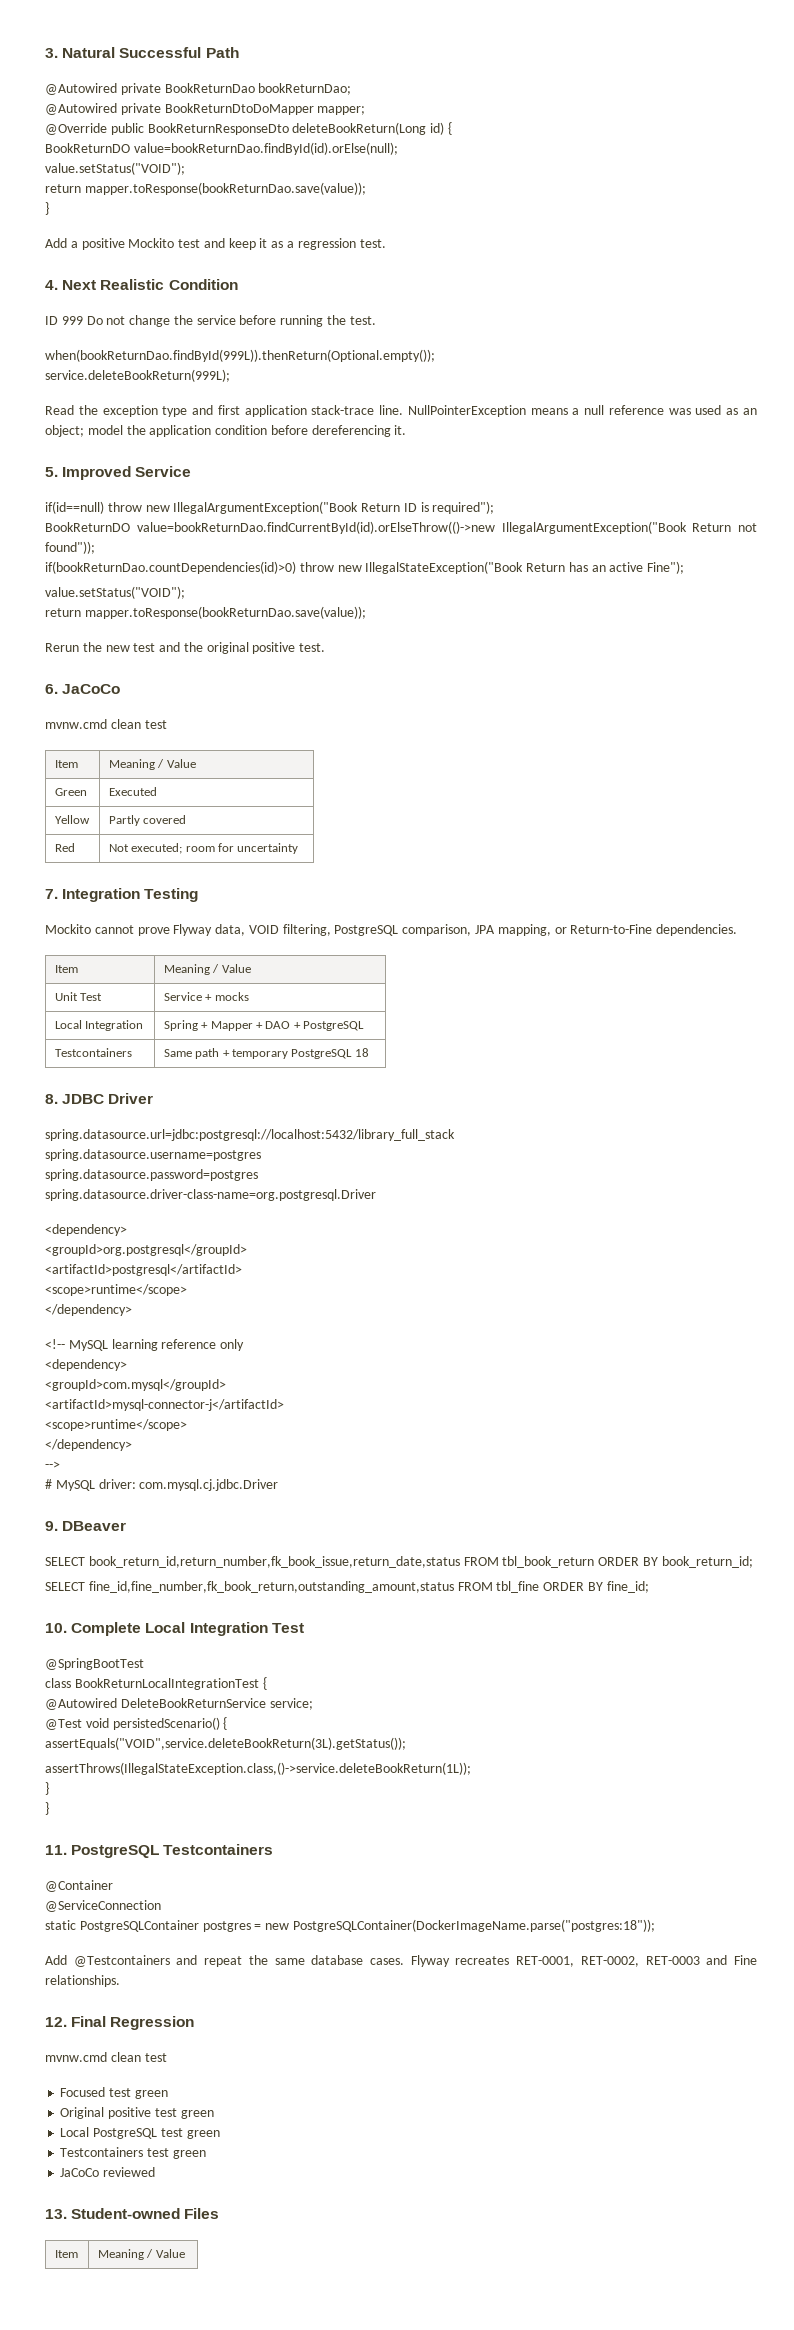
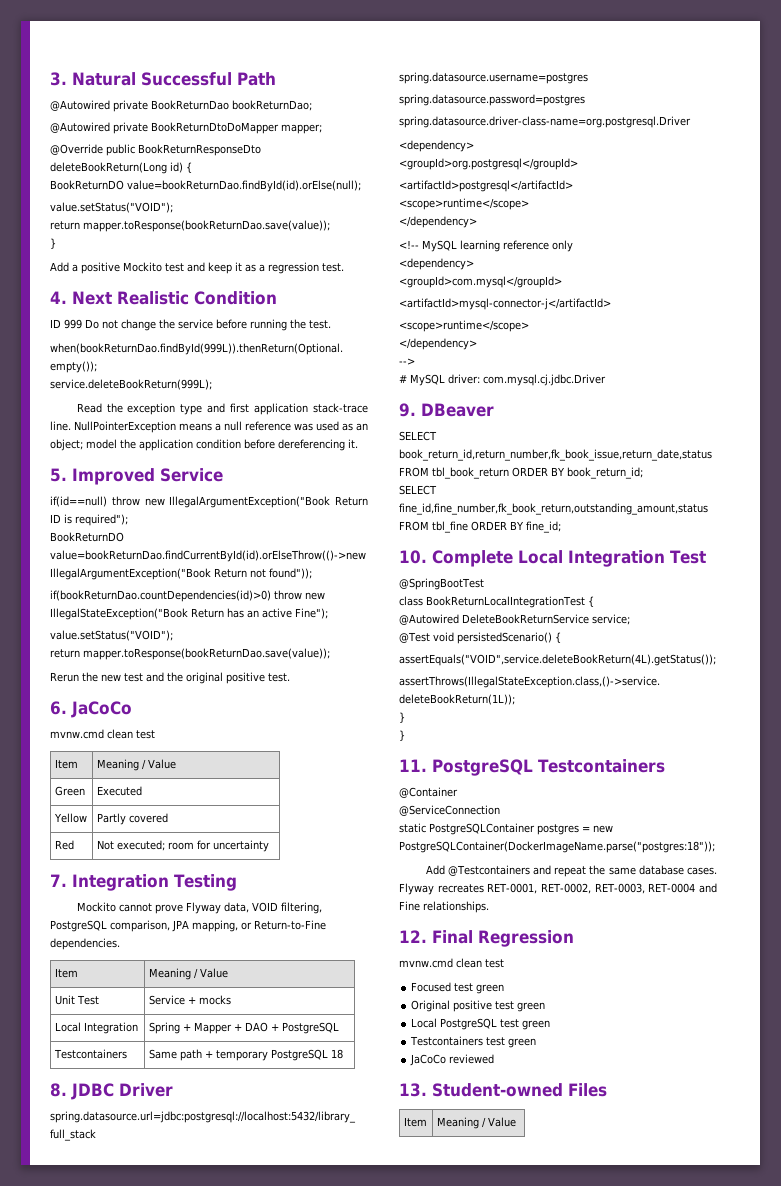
[45,1737,406,1750] assertEquals("VOID",service.deleteBookReturn(3L).getStatus()); -> [399,654,716,666] assertEquals("VOID",service.deleteBookReturn(4L).getStatus());
[645,1956,700,1965] RET-0003 -> [594,883,696,894] RET-0003, RET-0004

